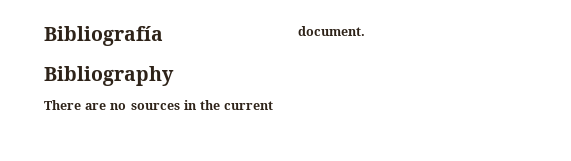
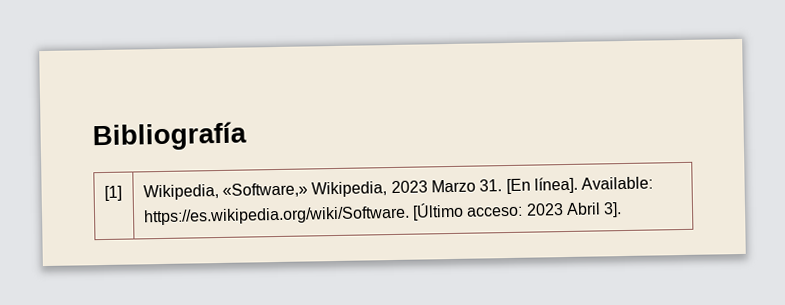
[44,66,174,86] [44,100,273,110] [298,26,365,36] // Bibliography // There are no sources in the current document. -> [103,185,122,201] [142,176,654,201] [142,202,623,226] // [1] | Wikipedia, «Software,» Wikipedia, 2023 Marzo 31. [En línea]. Available: https://es.wikipedia.org/wiki/Software. [Último acceso: 2023 Abril 3].

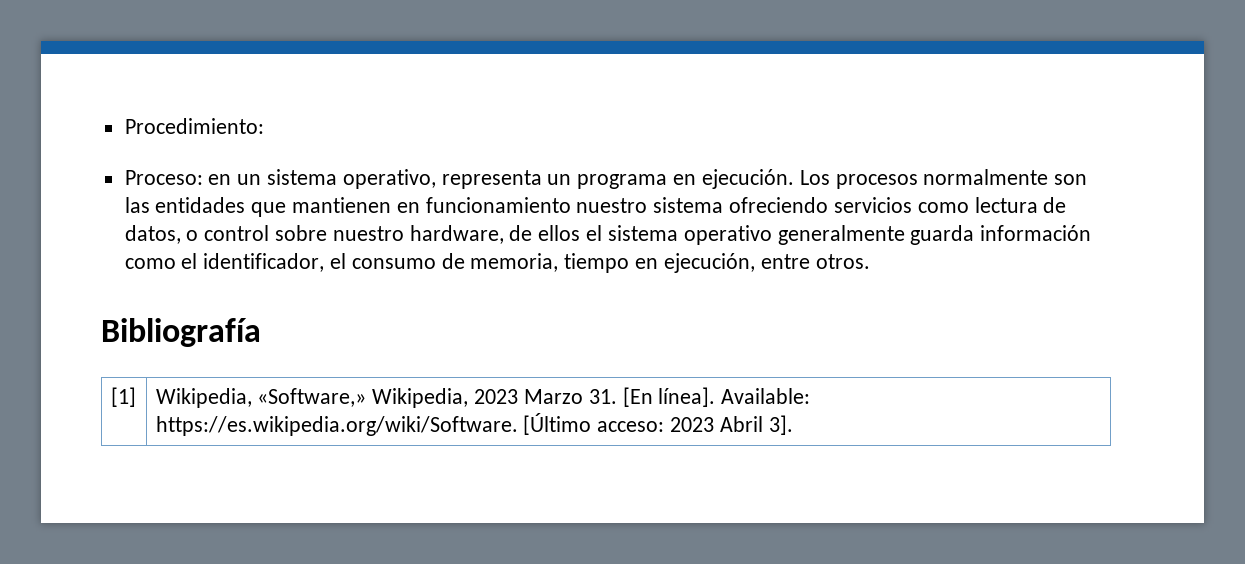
(92, 136) none -> [124,118,264,134] [124,169,1088,189] [124,197,1067,217] [124,225,1092,245] [124,253,870,273] Procedimiento: // Proceso: en un sistema operativo, representa un programa en ejecución. Los procesos normalmente son las entidades que mantienen en funcionamiento nuestro sistema ofreciendo servicios como lectura de datos, o control sobre nuestro hardware, de ellos el sistema operativo generalmente guarda información como el identificador, el consumo de memoria, tiempo en ejecución, entre otros. //

